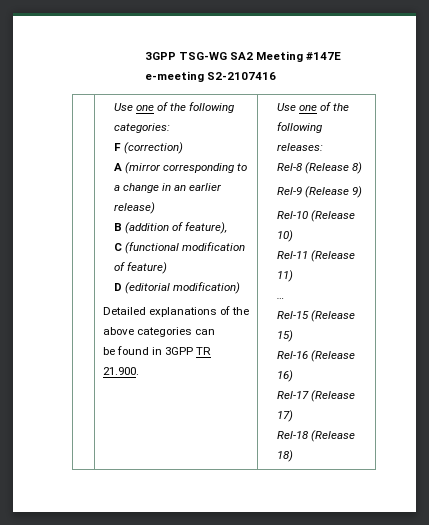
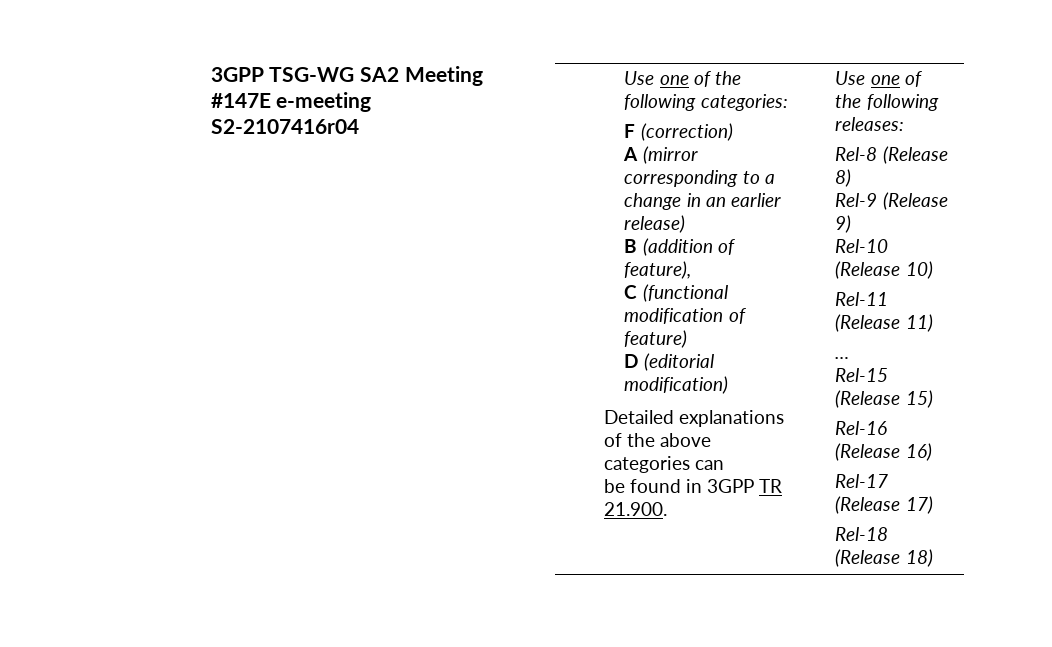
[207,72,277,80] S2-2107416 -> [210,119,359,134] S2-2107416r04

